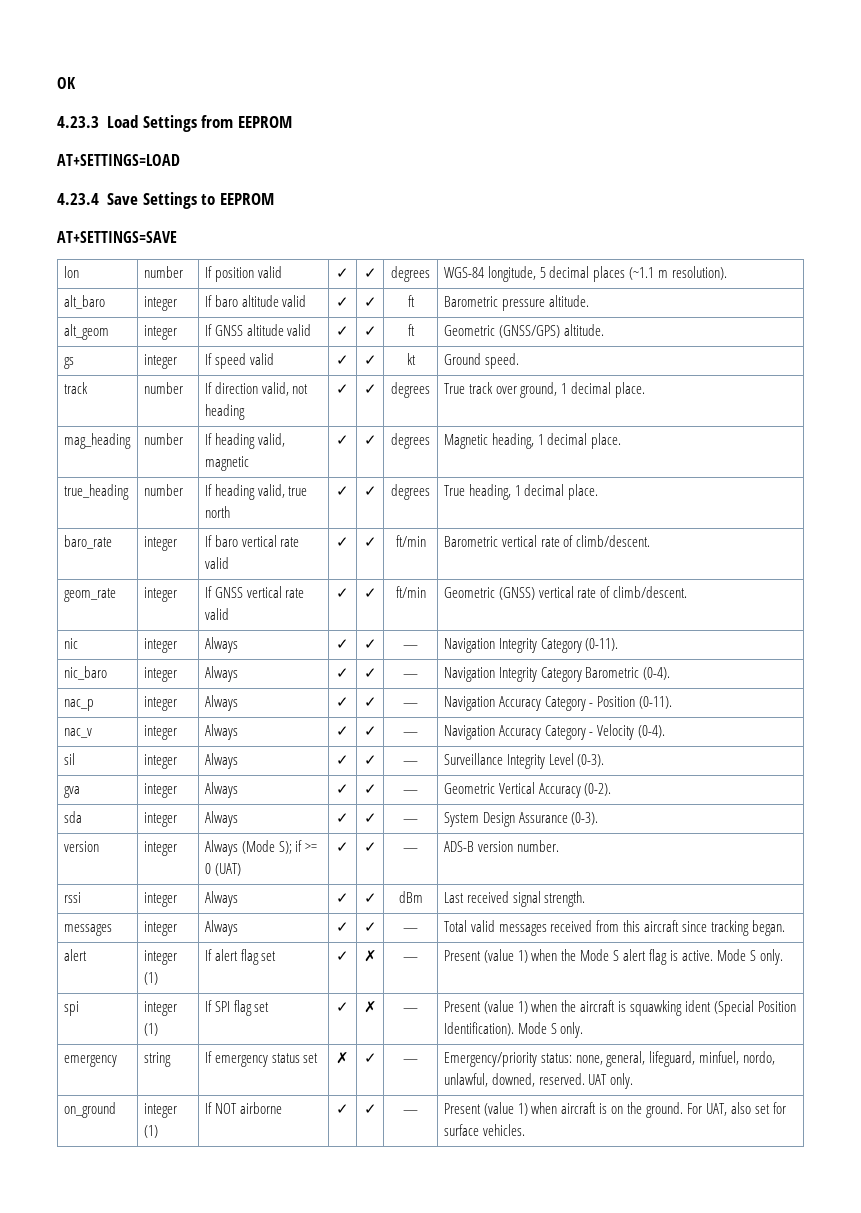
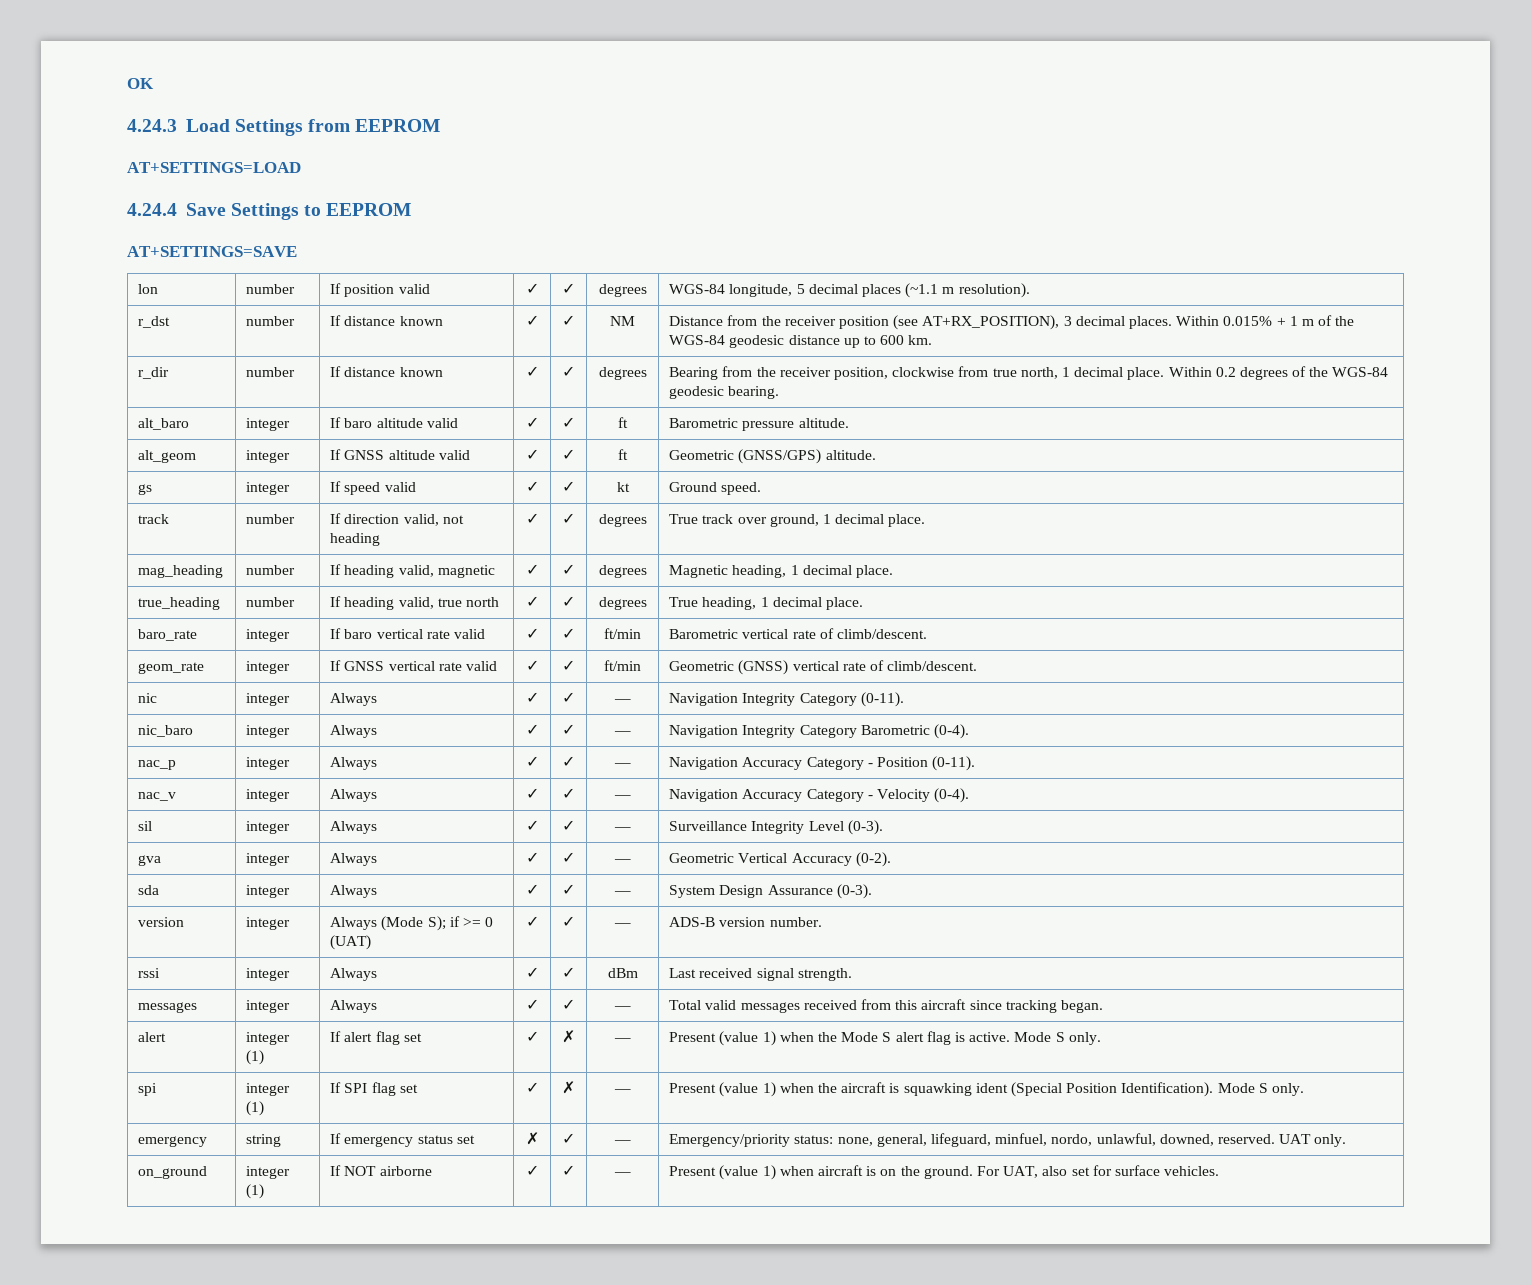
[57,116,99,128] 4.23.3 -> [127,119,177,132] 4.24.3
[57,193,99,205] 4.23.4 -> [127,203,177,216] 4.24.4
(728, 273) none -> [138,316,171,328] [246,316,296,326] [330,315,443,326] [525,315,539,326] [562,315,575,326] [610,316,635,326] [669,315,1355,330] [669,335,933,348] [138,367,170,379] [246,367,296,377] [330,366,443,377] [525,366,539,377] [562,366,575,377] [598,367,647,380] [669,366,1389,380] [669,386,780,399] // r_dst | number | If distance known | ✓ | ✓ | NM | Distance from the receiver position (see AT+RX_POSITION), 3 decimal places. Within 0.015% + 1 m of the WGS-84 geodesic distance up to 600 km. // r_dir | number | If distance known | ✓ | ✓ | degrees | Bearing from the receiver position, clockwise from true north, 1 decimal place. Within 0.2 degrees of the WGS-84 geodesic bearing.

